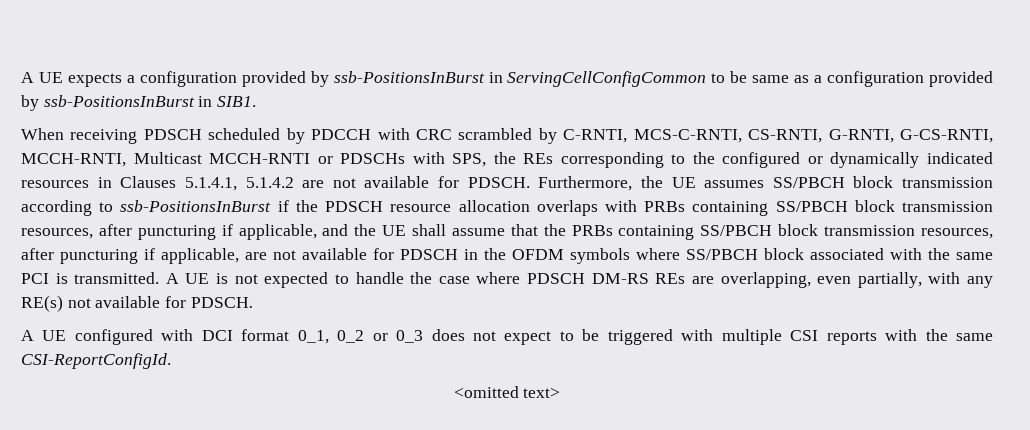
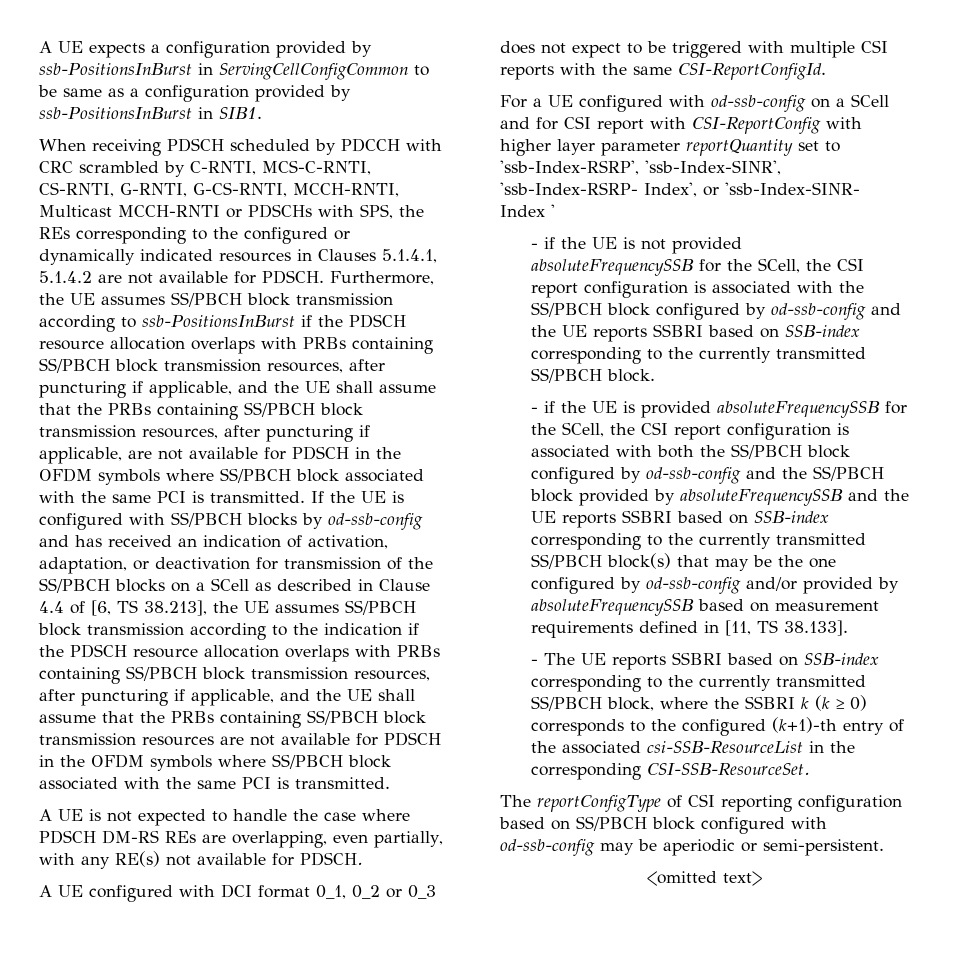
(160, 278) none -> [311,491,404,503] [39,512,423,530] [39,535,388,549] [39,557,433,574] [39,578,430,593] [39,600,416,616] [38,623,419,640] [39,644,440,662] [39,666,430,684] [39,689,415,706] [39,710,426,728] [39,732,441,746] [39,754,391,771] [39,777,390,790] If the UE is configured with SS/PBCH blocks by od-ssb-config and has received an indication of activation, adaptation, or deactivation for transmission of the SS/PBCH blocks on a SCell as described in Clause 4.4 of [6, TS 38.213], the UE assumes SS/PBCH block transmission according to the indication if the PDSCH resource allocation overlaps with PRBs containing SS/PBCH block transmission resources, after puncturing if applicable, and the UE shall assume that the PRBs containing SS/PBCH block transmission resources are not available for PDSCH in the OFDM symbols where SS/PBCH block associated with the same PCI is transmitted. //
(171, 361) none -> [500,94,889,112] [500,116,862,134] [500,139,840,156] [500,160,781,175] [500,182,860,197] [500,204,555,217] [530,237,742,254] [530,258,864,276] [530,281,864,298] [530,302,901,320] [530,324,860,342] [530,347,866,364] [530,368,655,383] [530,401,907,418] [530,422,849,440] [530,444,850,459] [530,466,884,484] [529,489,909,506] [530,510,829,528] [530,533,866,550] [530,553,836,571] [530,577,899,594] [530,599,879,616] [530,620,848,638] [530,652,879,670] [530,675,866,692] [530,695,867,711] [530,717,904,736] [530,741,855,754] [530,763,810,780] [500,794,902,812] [499,816,827,834] [500,839,884,856] // For a UE configured with od-ssb-config on a SCell and for CSI report with CSI-ReportConfig with higher layer parameter reportQuantity set to 'ssb-Index-RSRP', 'ssb-Index-SINR', 'ssb-Index-RSRP- Index', or 'ssb-Index-SINR- Index ' // - if the UE is not provided absoluteFrequencySSB for the SCell, the CSI report configuration is associated with the SS/PBCH block configured by od-ssb-config and the UE reports SSBRI based on SSB-index corresponding to the currently transmitted SS/PBCH block. // - if the UE is provided absoluteFrequencySSB for the SCell, the CSI report configuration is associated with both the SS/PBCH block configured by od-ssb-config and the SS/PBCH block provided by absoluteFrequencySSB and the UE reports SSBRI based on SSB-index corresponding to the currently transmitted SS/PBCH block(s) that may be the one configured by od-ssb-config and/or provided by absoluteFrequencySSB based on measurement requirements defined in [11, TS 38.133]. // - The UE reports SSBRI based on SSB-index corresponding to the currently transmitted SS/PBCH block, where the SSBRI k (k ≥ 0) corresponds to the configured (k+1)-th entry of the associated csi-SSB-ResourceList in the corresponding CSI-SSB-ResourceSet. // The reportConfigType of CSI reporting configuration based on SS/PBCH block configured with od-ssb-config may be aperiodic or semi-persistent.

